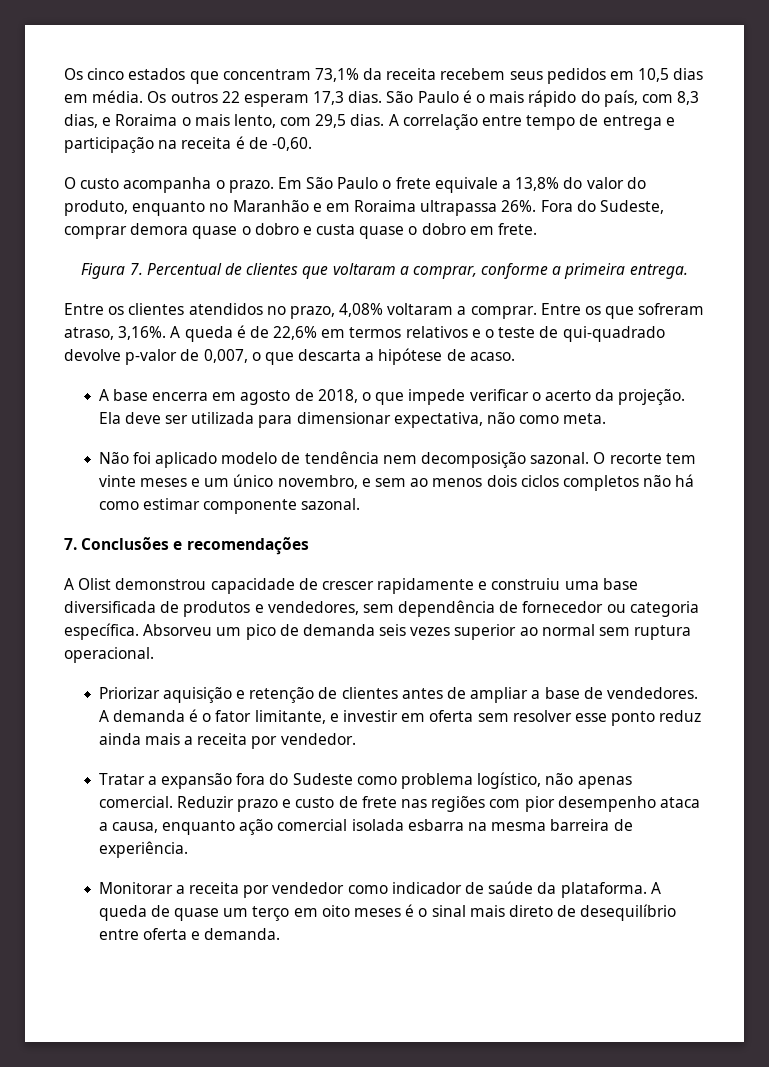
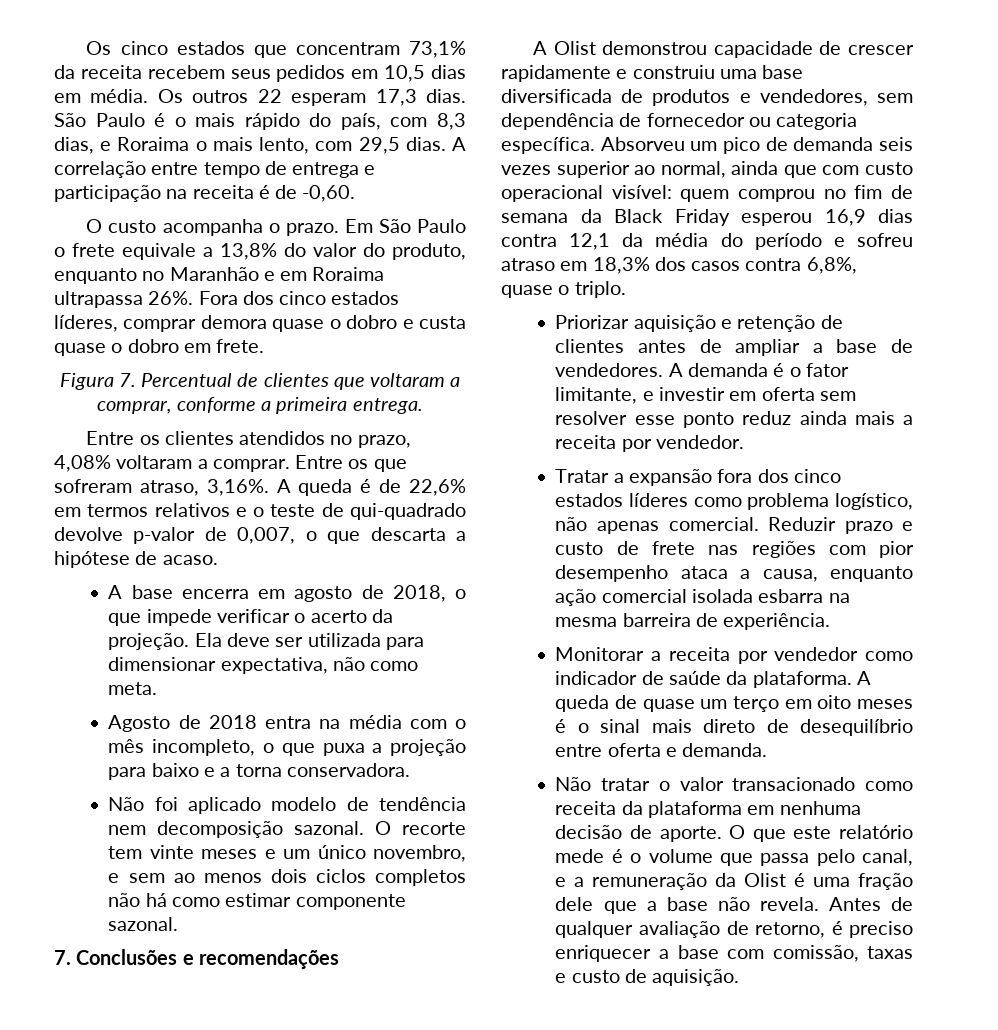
[576,200,665,214] do Sudeste, -> [242,291,400,305] [54,315,118,332] dos cinco estados líderes,
(607, 418) none -> [108,715,466,732] [108,739,466,756] [108,763,410,780] // Agosto de 2018 entra na média com o mês incompleto, o que puxa a projeção para baixo e a torna conservadora.
[541,624,692,640] [64,647,154,663] normal sem ruptura operacional. -> [660,161,913,178] [501,185,913,202] [501,209,913,226] [501,233,913,250] [501,257,857,274] [501,281,626,298] normal, ainda que com custo operacional visível: quem comprou no fim de semana da Black Friday esperou 16,9 dias contra 12,1 da média do período e sofreu atraso em 18,3% dos casos contra 6,8%, quase o triplo.
[269,773,353,785] do Sudeste -> [757,469,841,483] [555,493,689,507] dos cinco estados líderes
(281, 934) none -> [555,777,913,791] [555,801,861,818] [555,825,913,842] [555,849,913,866] [555,873,913,890] [555,897,913,914] [555,921,913,938] [555,945,913,962] [555,969,740,986] // Não tratar o valor transacionado como receita da plataforma em nenhuma decisão de aporte. O que este relatório mede é o volume que passa pelo canal, e a remuneração da Olist é uma fração dele que a base não revela. Antes de qualquer avaliação de retorno, é preciso enriquecer a base com comissão, taxas e custo de aquisição.

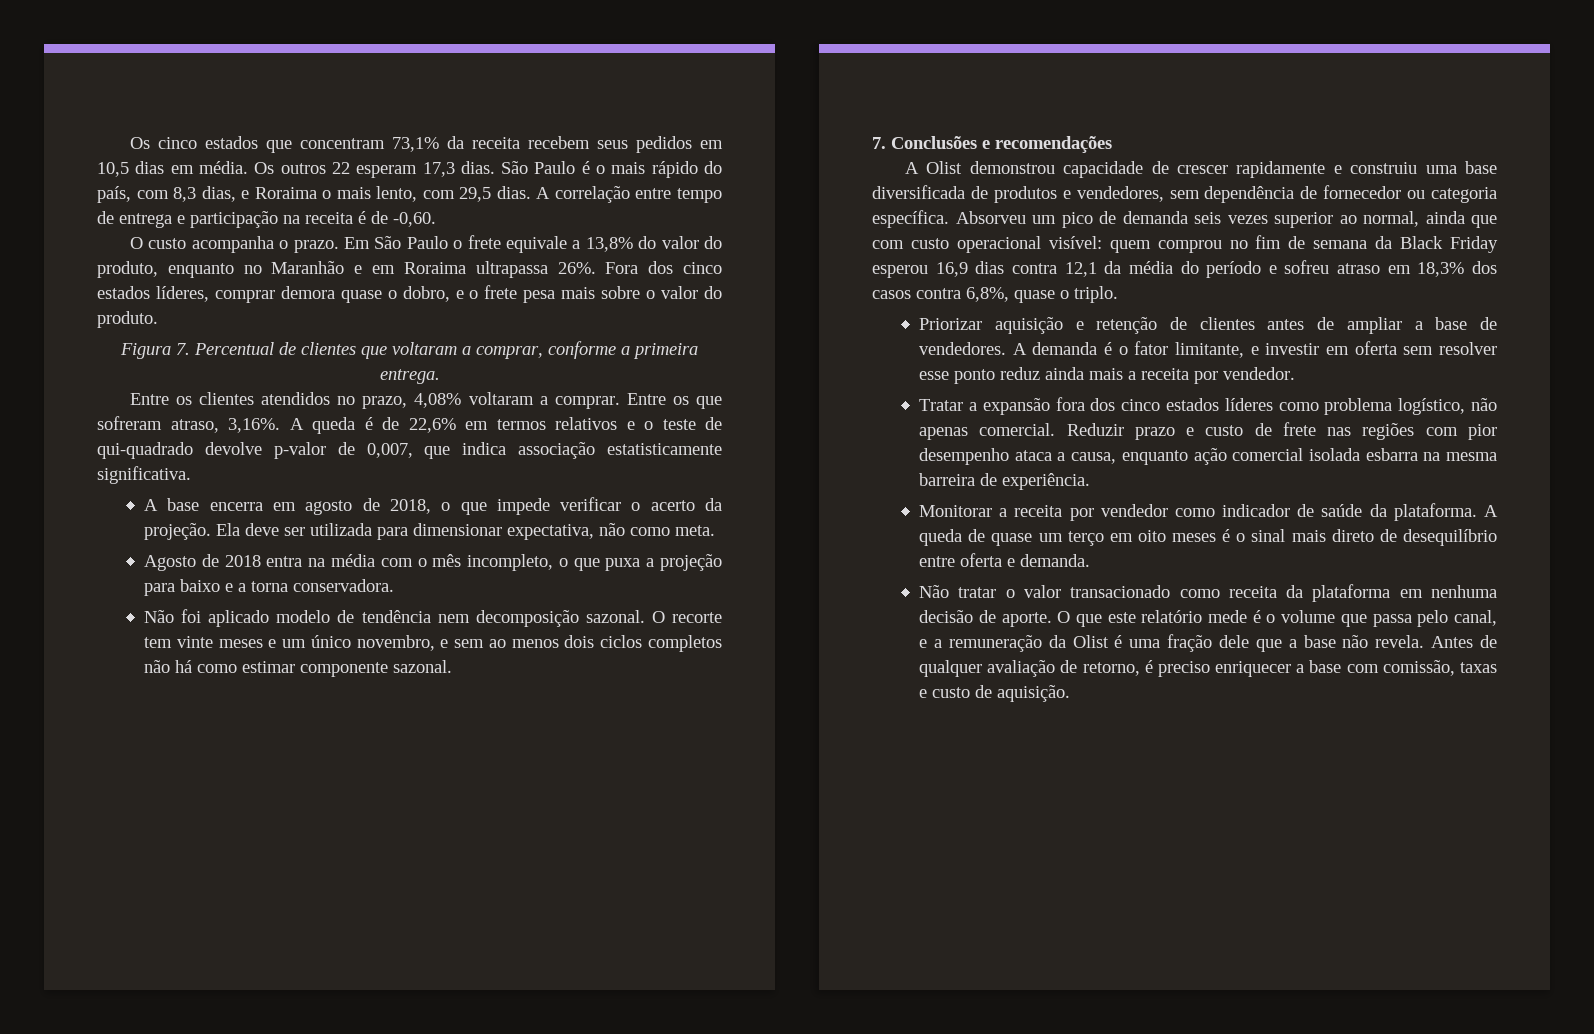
[346,315,467,329] [54,339,265,356] dobro e custa quase o dobro em frete. -> [402,285,722,303] [97,311,158,328] dobro, e o frete pesa mais sobre o valor do produto.
[305,527,466,544] [54,551,218,568] o que descarta a hipótese de acaso. -> [424,442,722,459] [97,466,191,484] que indica associação estatisticamente significativa.

